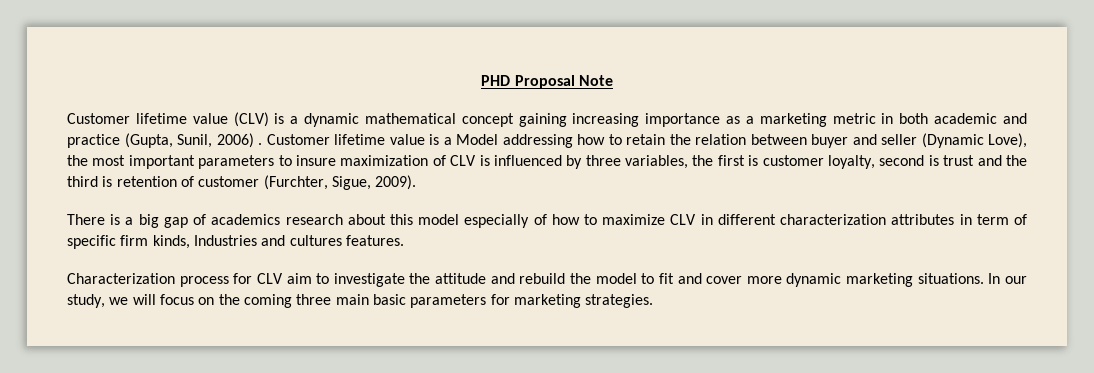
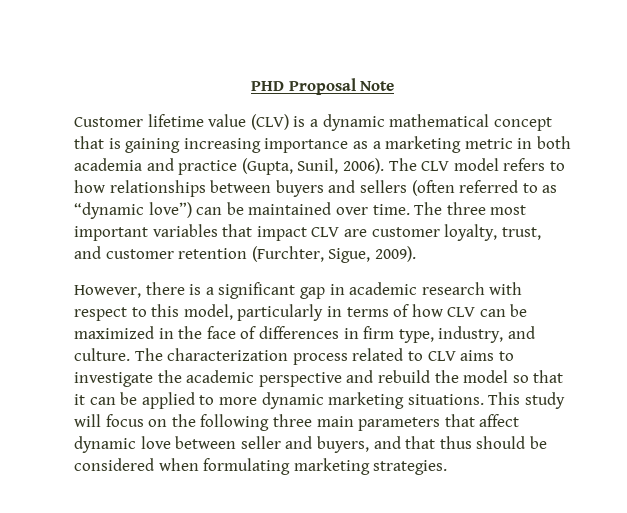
(514, 120) none -> [74,136,121,149] that is
[934,113,998,124] academic -> [74,158,142,171] academia
[216,133,1027,148] [67,155,1028,169] [67,175,417,190] [67,214,1028,228] [67,235,404,249] [67,273,312,287] 2006) . Customer lifetime value is a Model addressing how to retain the relation between buyer and seller (Dynamic Love), the most important parameters to insure maximization of CLV is influenced by three variables, the first is customer loyalty, second is trust and the third is retention of customer (Furchter, Sigue, 2009). // There is a big gap of academics research about this model especially of how to maximize CLV in different characterization attributes in term of specific firm kinds, Industries and cultures features. // Characterization process for CLV aim -> [342,158,565,174] [74,180,558,197] [74,202,527,219] [74,224,541,241] [74,246,416,263] [74,282,523,299] [74,304,528,321] [74,326,535,343] [74,348,495,365] 2006). The CLV model refers to how relationships between buyers and sellers (often referred to as “dynamic love”) can be maintained over time. The three most important variables that impact CLV are customer loyalty, trust, and customer retention (Furchter, Sigue, 2009). // However, there is a significant gap in academic research with respect to this model, particularly in terms of how CLV can be maximized in the face of differences in firm type, industry, and culture. The characterization process related to CLV aims
[435,273,487,284] attitude -> [186,370,342,387] academic perspective
[641,273,1027,287] [67,294,129,308] to fit and cover more dynamic marketing situations. In our study, we -> [512,370,564,383] [74,392,565,409] so that it can be applied to more dynamic marketing situations. This study
[243,294,292,308] coming -> [200,414,270,431] following
[372,294,510,308] basic parameters for -> [358,414,520,431] [74,436,547,453] [74,458,291,475] parameters that affect dynamic love between seller and buyers, and that thus should be considered when formulating

